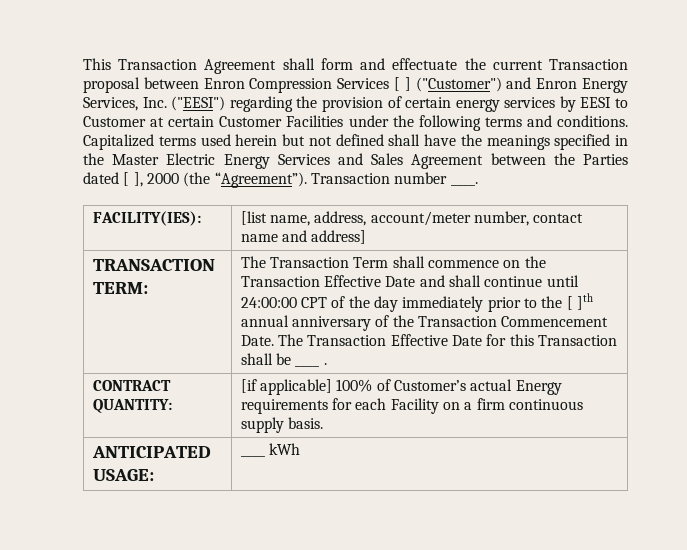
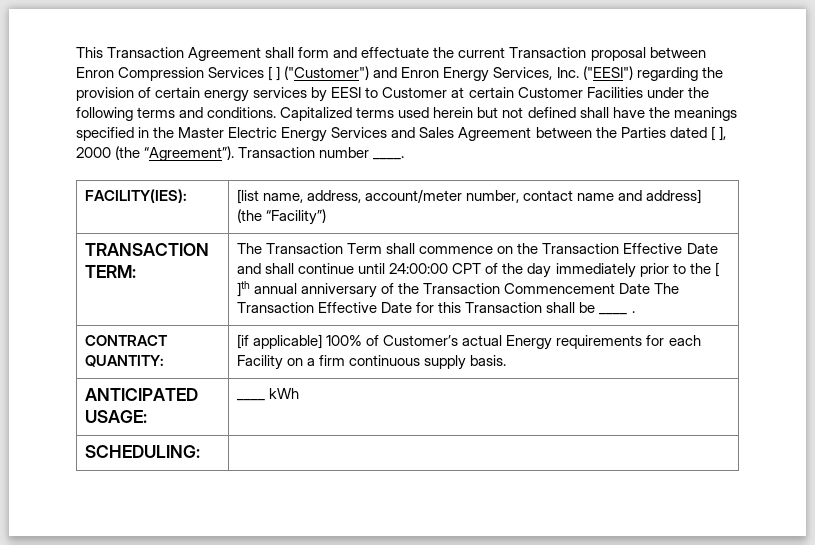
(367, 237) none -> [237,209,327,225] (the “Facility”)
[240,335,274,346] Date. -> [619,283,651,294] Date
(301, 449) none -> [85,445,201,458] // SCHEDULING: |

